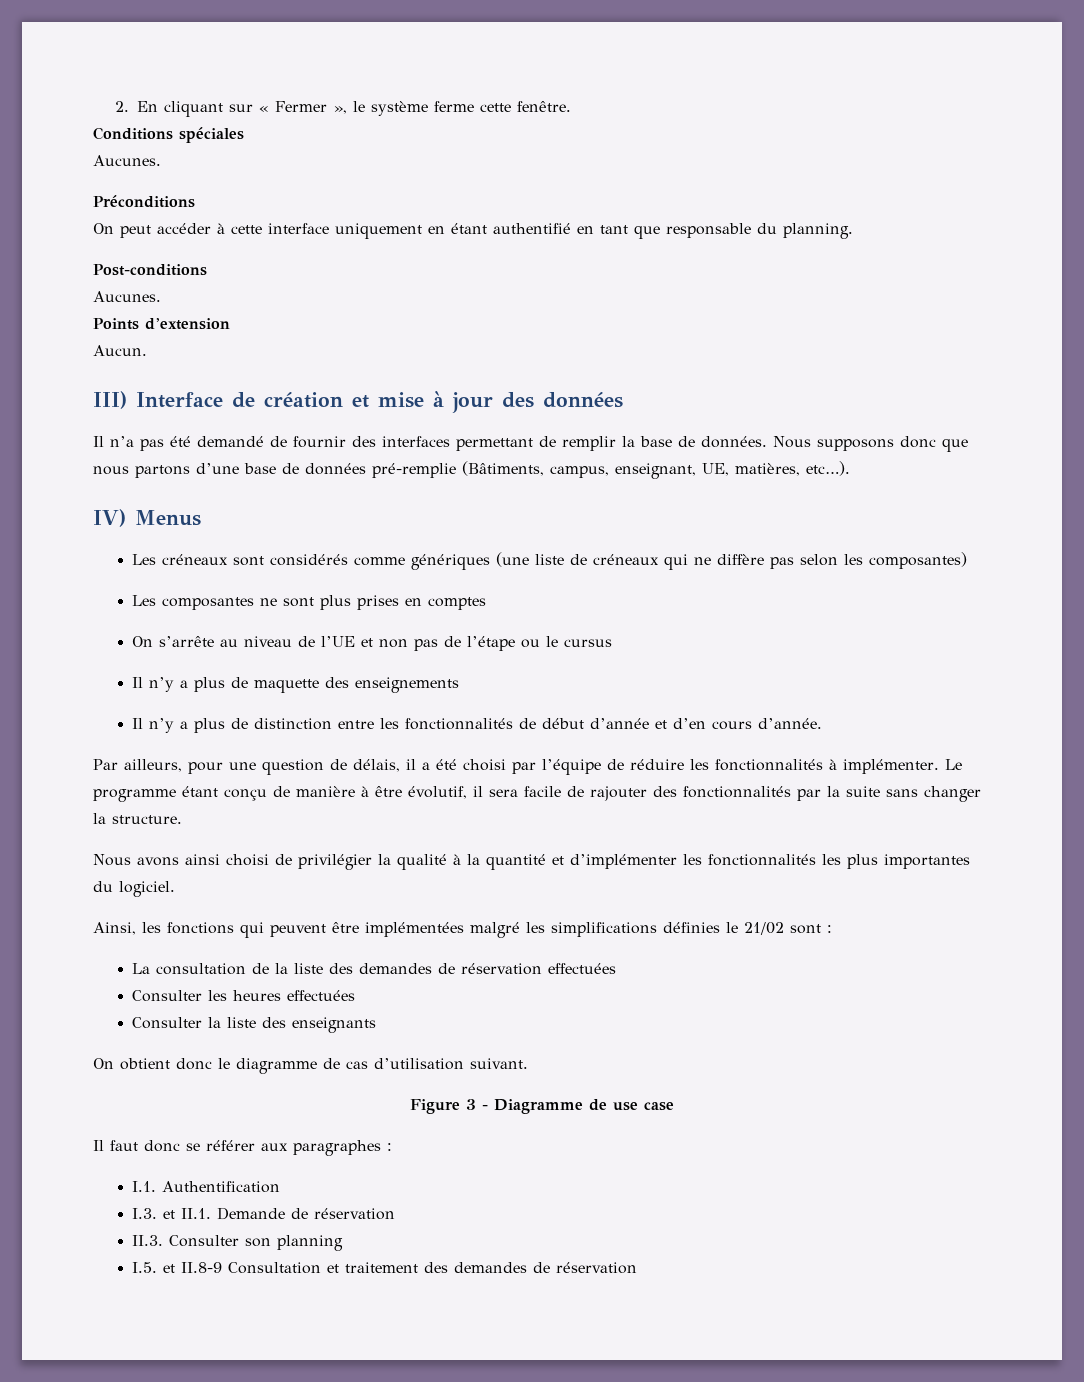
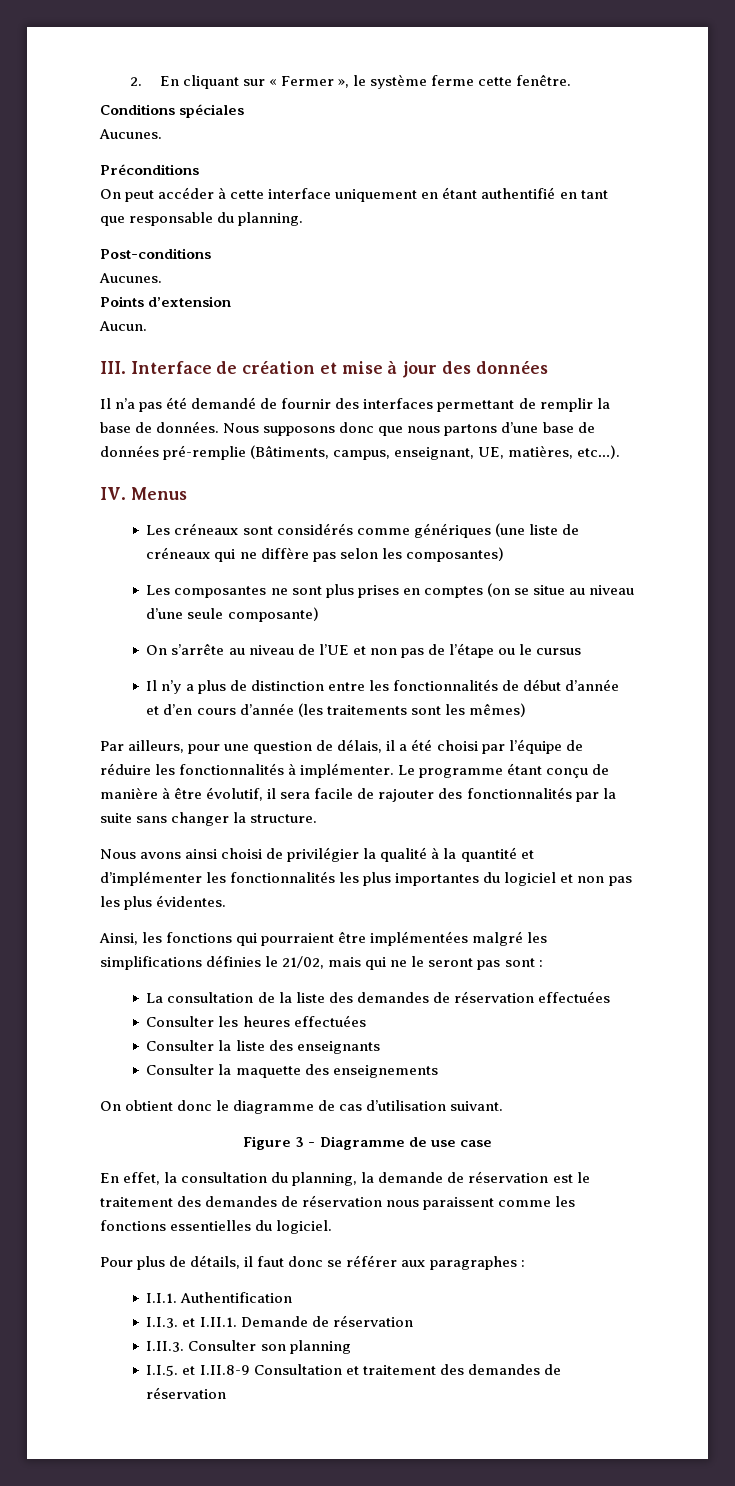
[93,391,127,409] III) -> [100,361,126,374] III.
[93,509,126,527] IV) -> [100,487,126,500] IV.
(487, 603) none -> [486,583,635,597] [146,607,319,622] (on se situe au niveau d’une seule composante)
[132,677,460,693] // Il n’y a plus de maquette des enseignements -> (582, 651) none
[758,718,823,729] d’année. -> [239,703,526,717] d’année (les traitements sont les mêmes)
[119,881,175,897] logiciel. -> [504,872,632,886] [100,895,227,910] logiciel et non pas les plus évidentes.
[270,924,326,937] peuvent -> [261,933,335,946] pourraient
[744,922,784,935] 21/02 -> [282,956,501,970] 21/02, mais qui ne le seront pas
(377, 1025) none -> [146,1064,438,1078] // Consulter la maquette des enseignements
[93,1140,104,1151] Il -> [100,1171,590,1186] [100,1195,576,1210] [100,1220,333,1234] [100,1255,254,1270] En effet, la consultation du planning, la demande de réservation est le traitement des demandes de réservation nous paraissent comme les fonctions essentielles du logiciel. // Pour plus de détails, il
[132,1181,157,1192] I.1. -> [146,1293,178,1303] I.I.1.
[132,1208,212,1219] I.3. et II.1. -> [146,1317,237,1328] I.I.3. et I.II.1.
[132,1235,164,1246] II.3. -> [146,1341,185,1352] I.II.3.
[132,1262,223,1273] I.5. et II.8-9 -> [146,1365,250,1376] I.I.5. et I.II.8-9

